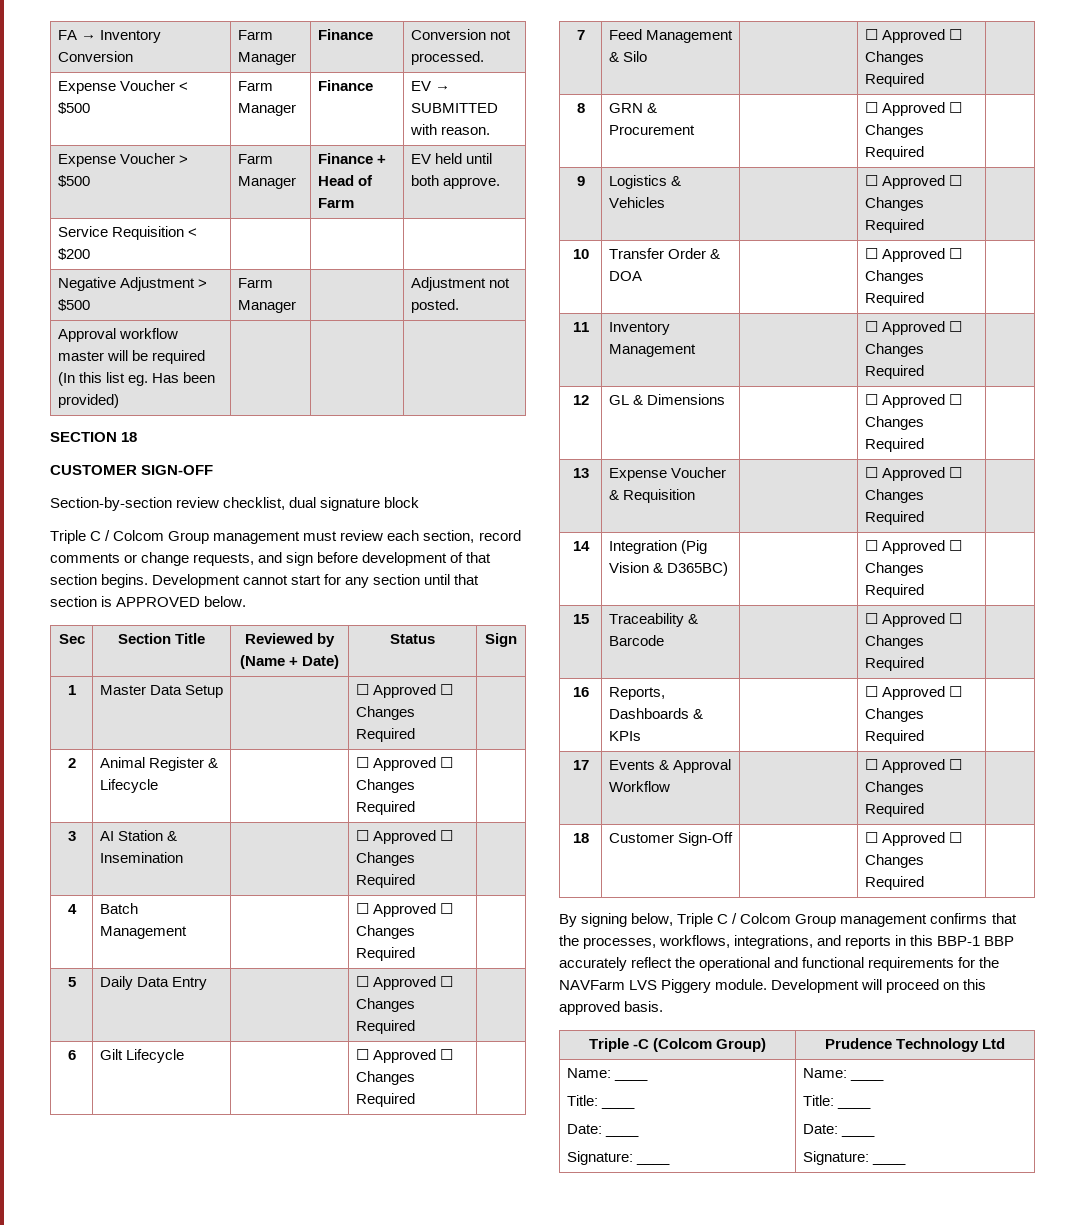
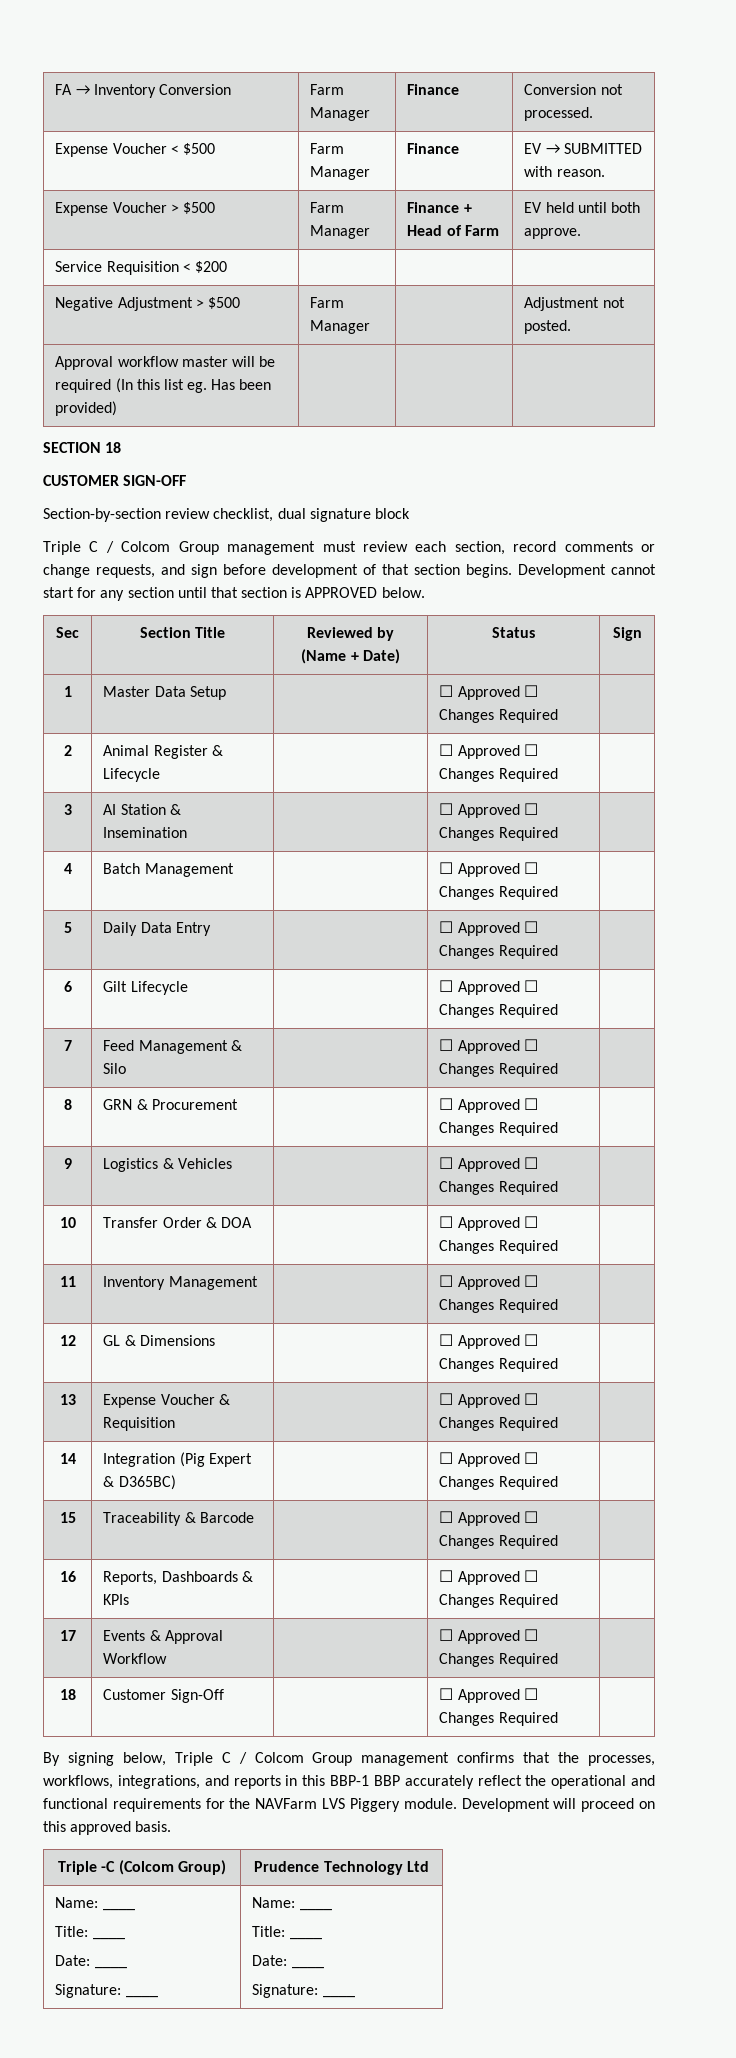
[608,562,649,573] Vision -> [208,1453,252,1467] Expert

